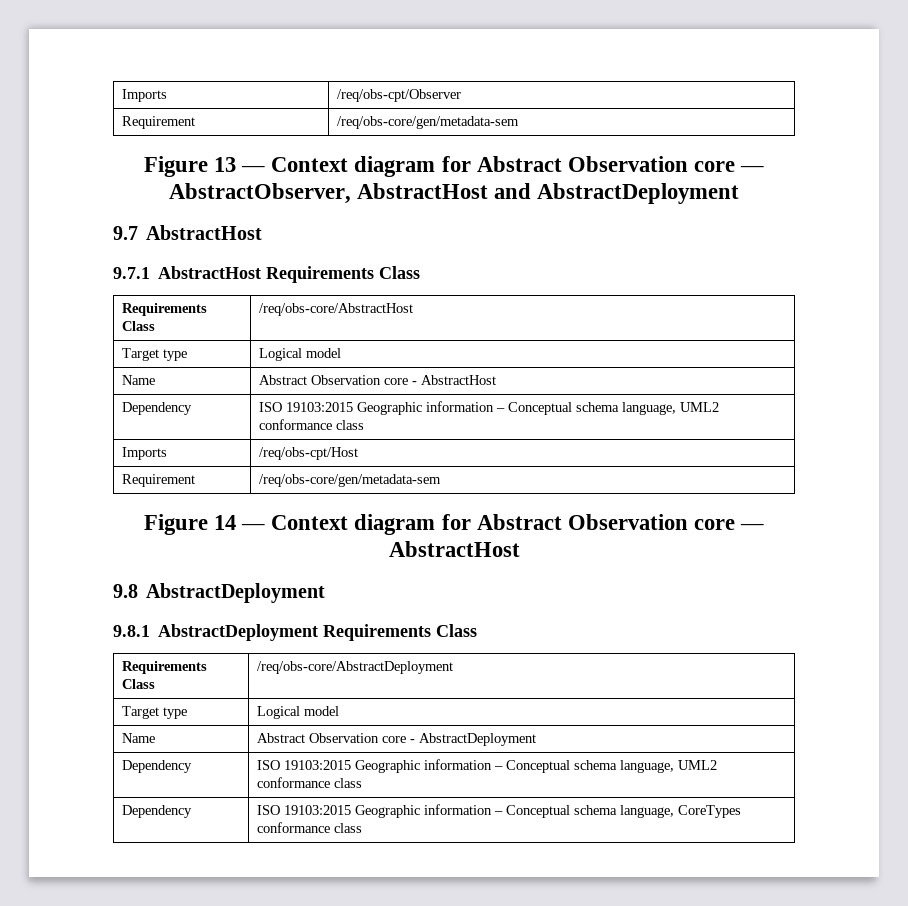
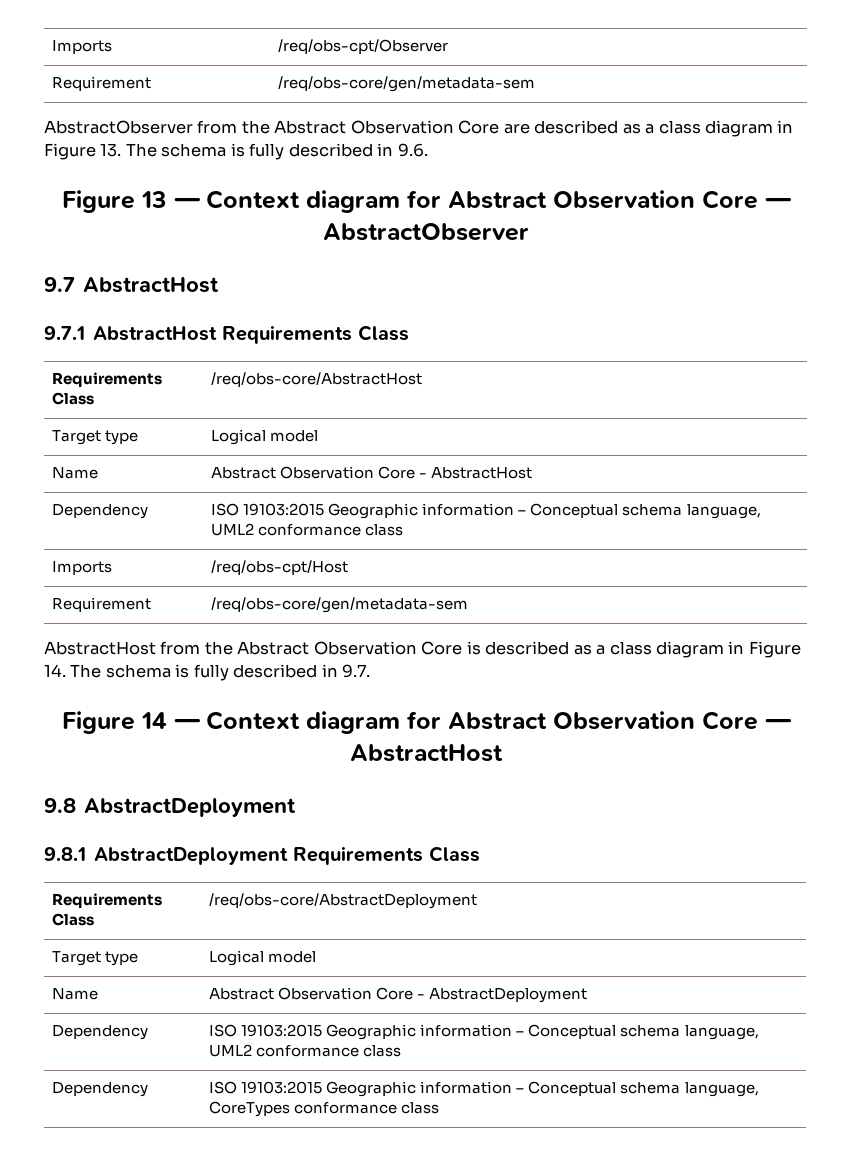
(520, 122) none -> [44,120,794,137] [44,143,428,160] // AbstractObserver from the Abstract Observation Core are described as a class diagram in Figure 13. The schema is fully described in 9.6.
[693,161,764,172] [168,183,740,204] core — AbstractObserver, AbstractHost and AbstractDeployment -> [701,190,792,209] [322,223,529,241] Core — AbstractObserver
[384,378,409,385] core -> [378,466,416,479] Core
(442, 480) none -> [44,641,801,658] [44,664,371,681] // AbstractHost from the Abstract Observation Core is described as a class diagram in Figure 14. The schema is fully described in 9.7.
[693,519,735,530] core -> [701,711,758,730] Core
[382,736,407,743] core -> [376,987,414,1000] Core

